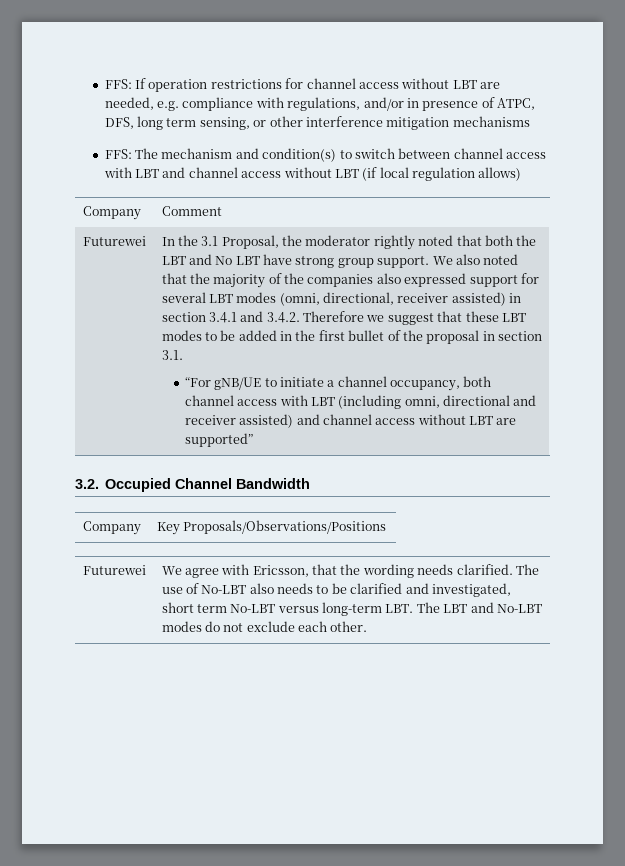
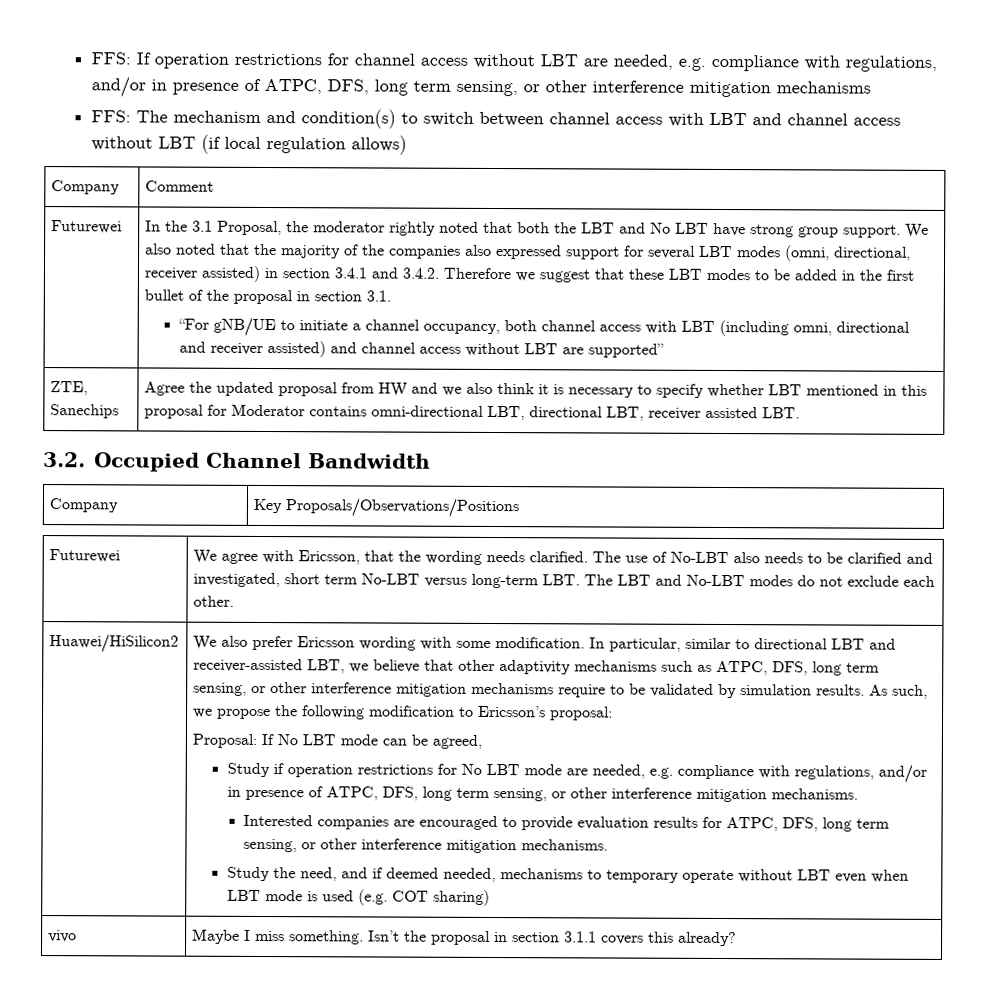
(253, 440) none -> [50,381,89,396] [50,404,120,419] [144,381,928,398] [144,403,801,421] // ZTE, Sanechips | Agree the updated proposal from HW and we also think it is necessary to specify whether LBT mentioned in this proposal for Moderator contains omni-directional LBT, directional LBT, receiver assisted LBT.
(368, 626) none -> [49,634,180,653] [193,635,897,652] [193,658,881,676] [193,682,929,699] [193,705,614,721] [192,733,483,749] [226,762,927,783] [226,786,858,803] [243,814,891,832] [243,838,609,854] [226,866,909,884] [226,889,490,906] [48,930,78,943] [192,928,738,947] // Huawei/HiSilicon2 | We also prefer Ericsson wording with some modification. In particular, similar to directional LBT and receiver-assisted LBT, we believe that other adaptivity mechanisms such as ATPC, DFS, long term sensing, or other interference mitigation mechanisms require to be validated by simulation results. As such, we propose the following modification to Ericsson’s proposal: // Proposal: If No LBT mode can be agreed, // Study if operation restrictions for No LBT mode are needed, e.g. compliance with regulations, and/or in presence of ATPC, DFS, long term sensing, or other interference mitigation mechanisms. // Interested companies are encouraged to provide evaluation results for ATPC, DFS, long term sensing, or other interference mitigation mechanisms. // Study the need, and if deemed needed, mechanisms to temporary operate without LBT even when LBT mode is used (e.g. COT sharing) // vivo | Maybe I miss something. Isn’t the proposal in section 3.1.1 covers this already?

